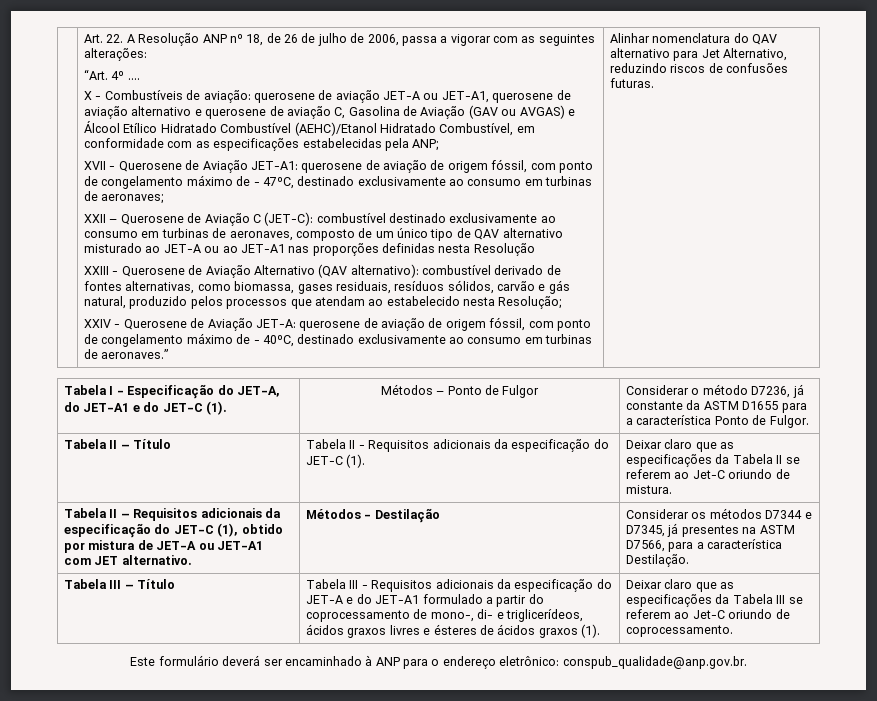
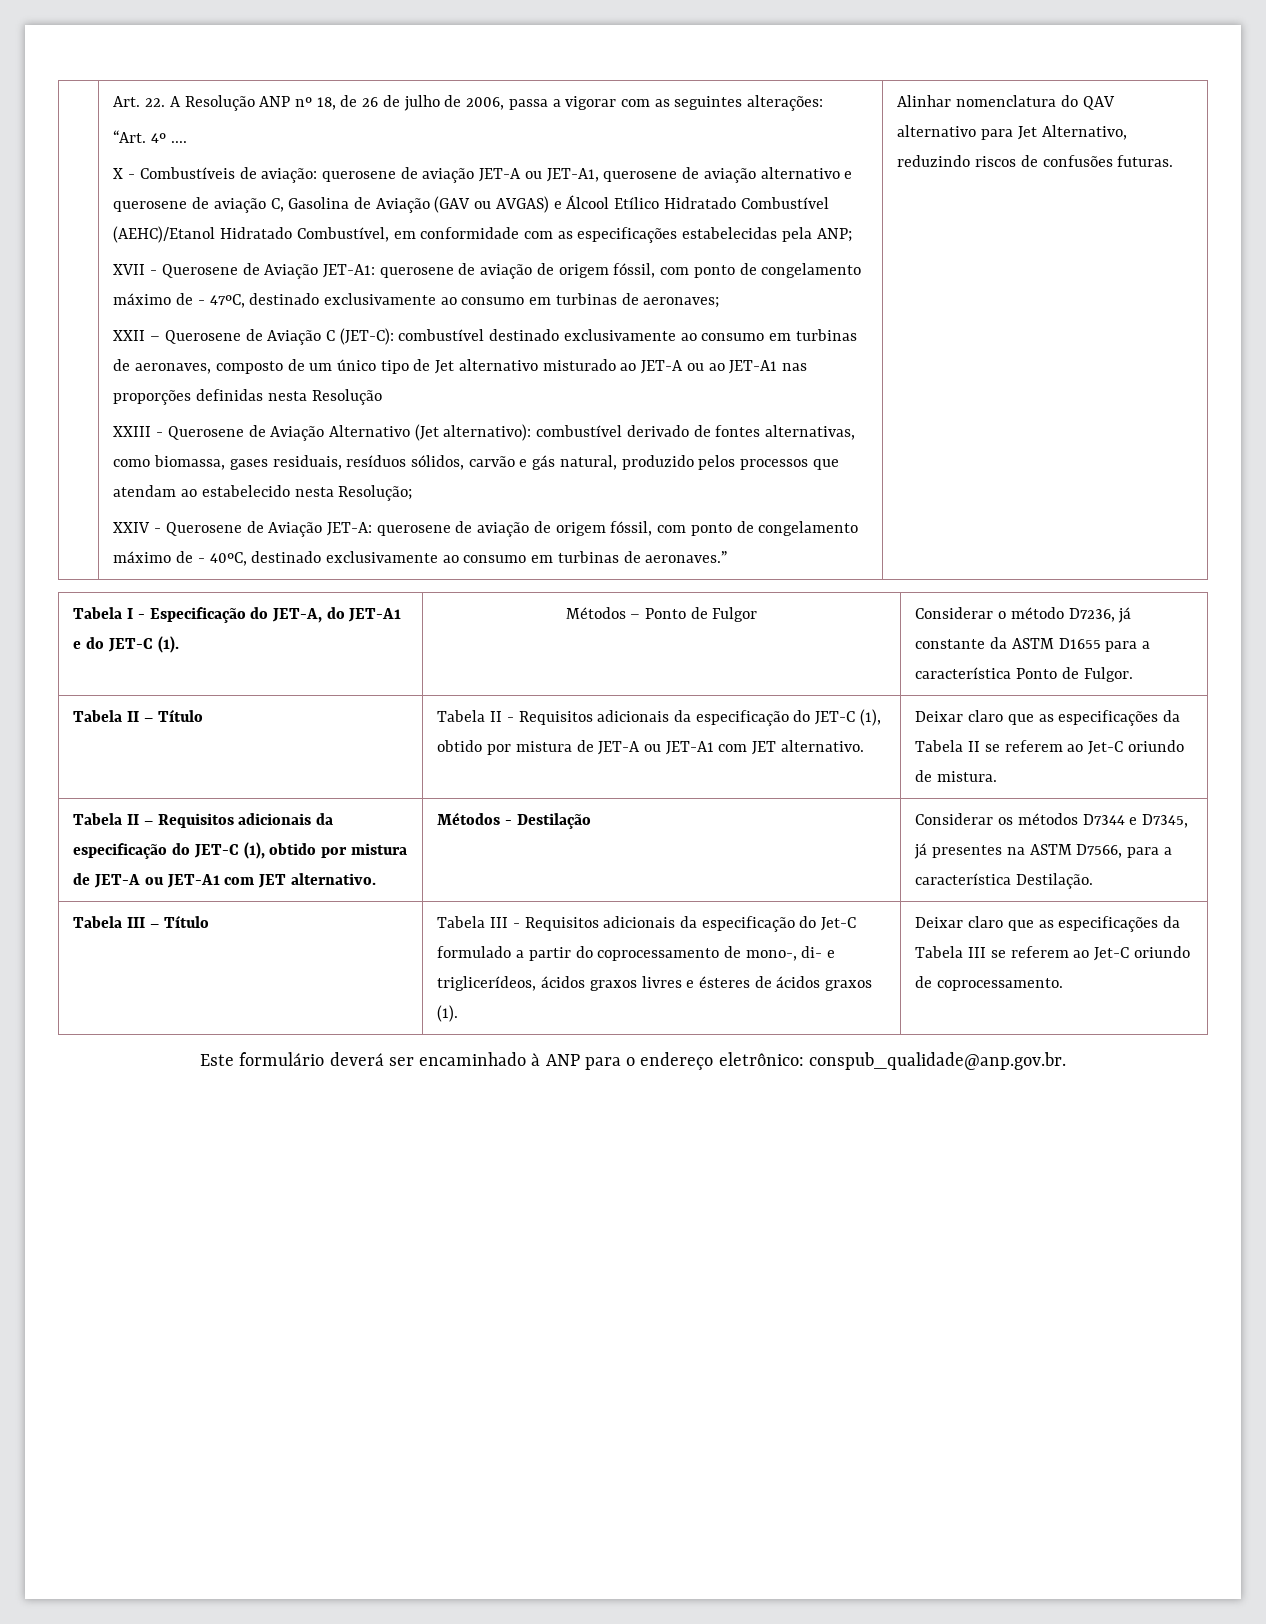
[474,229,500,240] QAV -> [435,360,455,374] Jet
[318,264,348,278] (QAV -> [414,424,439,441] (Jet
[346,454,366,468] (1). -> [859,709,881,726] [437,740,864,755] (1), obtido por mistura de JET-A ou JET-A1 com JET alternativo.
[306,594,420,604] JET-A e do JET-A1 -> [821,917,857,931] Jet-C

